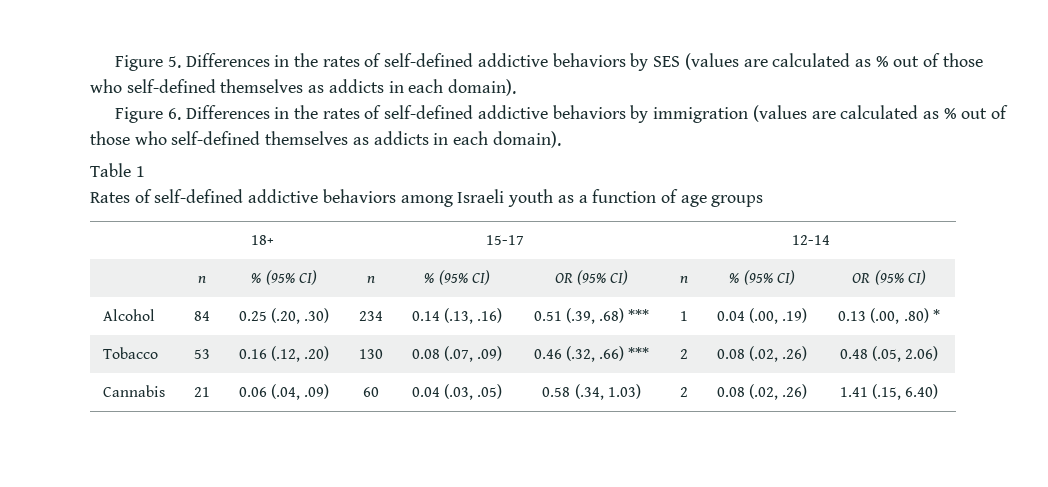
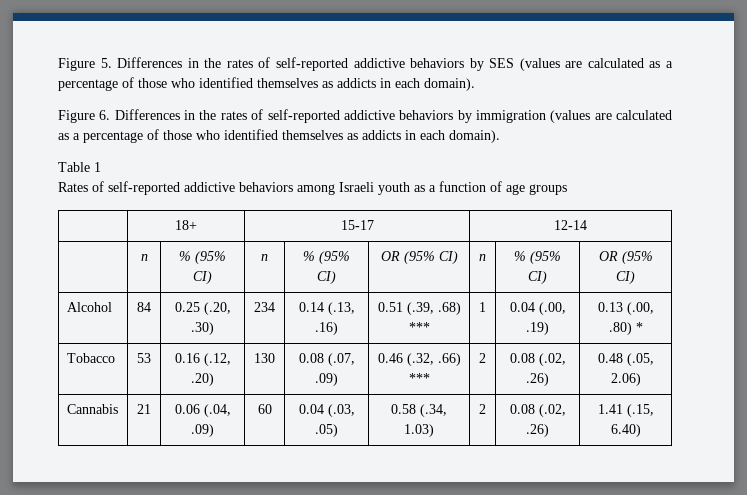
[384,53,474,67] self-defined -> [275,57,348,71] self-reported
[875,53,983,67] [90,79,216,93] % out of those who self-defined -> [666,61,673,68] [58,77,253,91] a percentage of those who identified
[384,105,474,119] self-defined -> [267,109,340,123] self-reported
[943,105,1009,119] [90,131,261,145] % out of those who self-defined -> [73,129,278,143] a percentage of those who identified
[154,189,244,203] self-defined -> [108,181,180,195] self-reported

